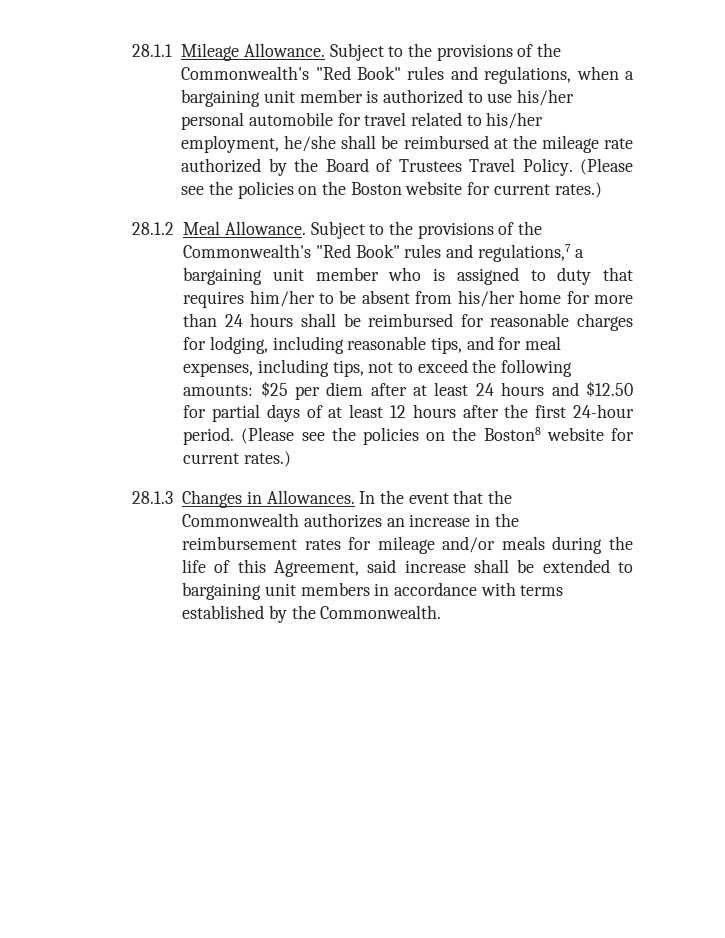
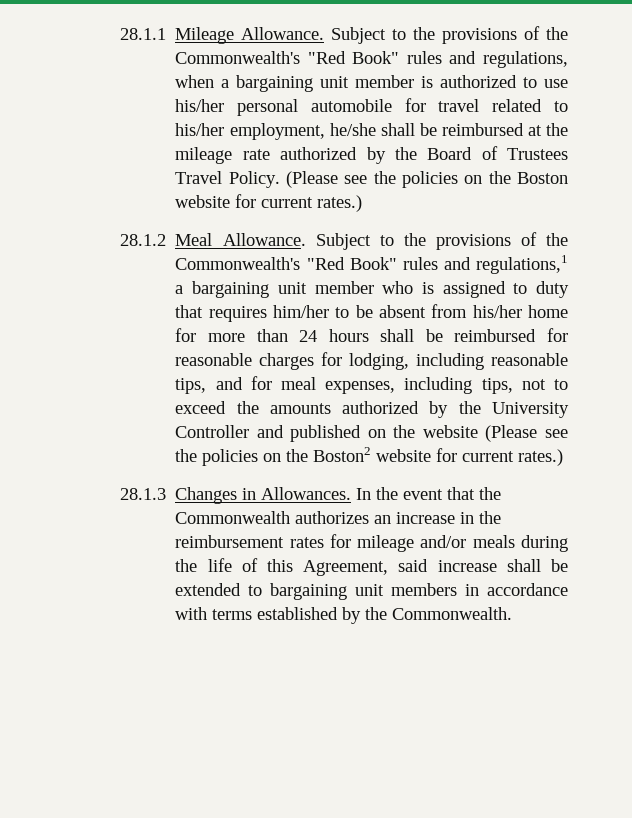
[477,244,571,262] regulations,7 -> [475,255,568,274] regulations,1
[501,359,573,377] [183,381,634,400] [183,404,635,422] [183,427,541,445] following amounts: $25 per diem after at least 24 hours and $12.50 for partial days of at least 12 hours after the first 24-hour period. (Please see the policies on the Boston8 -> [269,401,569,418] [175,425,568,442] [175,447,372,466] amounts authorized by the University Controller and published on the website (Please see the policies on the Boston2

